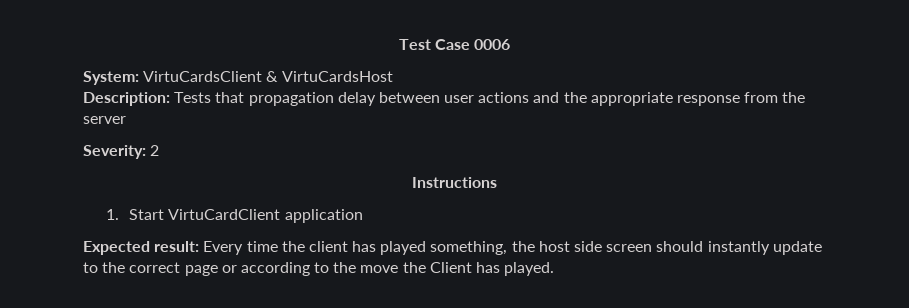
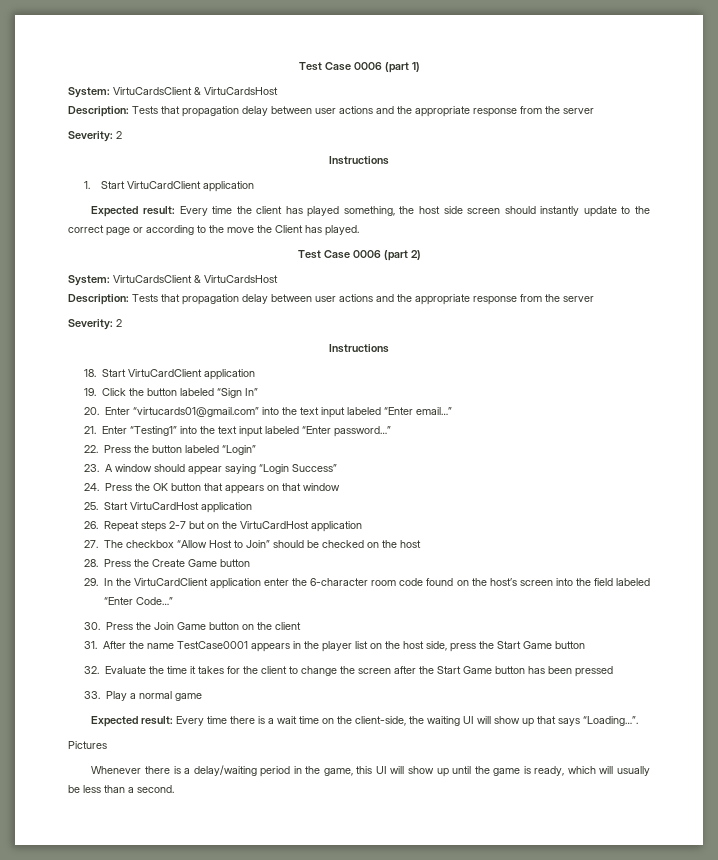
[398,39,511,50] Test Case 0006 -> [298,62,420,73] Test Case 0006 (part 1)
(555, 269) none -> [297,250,421,261] [68,275,278,286] [68,294,594,305] [68,319,122,330] [329,344,389,353] [84,369,255,380] [84,388,258,398] [84,407,452,418] [84,426,391,437] [84,445,256,455] [84,464,337,475] [84,483,340,494] [84,502,252,513] [84,521,362,532] [84,540,421,548] [84,559,250,567] [84,578,650,589] [103,597,173,605] [84,622,301,630] [84,641,585,652] [84,666,613,677] [84,691,202,701] [91,716,639,727] [68,741,107,749] [91,765,651,777] [68,785,174,793] // Test Case 0006 (part 2) // System: VirtuCardsClient & VirtuCardsHost // Description: Tests that propagation delay between user actions and the appropriate response from the server // Severity: 2 // Instructions // 18. Start VirtuCardClient application // 19. Click the button labeled “Sign In” // 20. Enter “virtucards01@gmail.com” into the text input labeled “Enter email…” // 21. Enter “Testing1” into the text input labeled “Enter password…” // 22. Press the button labeled “Login” // 23. A window should appear saying “Login Success” // 24. Press the OK button that appears on that window // 25. Start VirtuCardHost application // 26. Repeat steps 2-7 but on the VirtuCardHost application // 27. The checkbox “Allow Host to Join” should be checked on the host // 28. Press the Create Game button // 29. In the VirtuCardClient application enter the 6-character room code found on the host’s screen into the field labeled “Enter Code…” // 30. Press the Join Game button on the client // 31. After the name TestCase0001 appears in the player list on the host side, press the Start Game button // 32. Evaluate the time it takes for the client to change the screen after the Start Game button has been pressed // 33. Play a normal game // Expected result: Every time there is a wait time on the client-side, the waiting UI will show up that says “Loading…”. // Pictures // Whenever there is a delay/waiting period in the game, this UI will show up until the game is ready, which will usually be less than a second.

